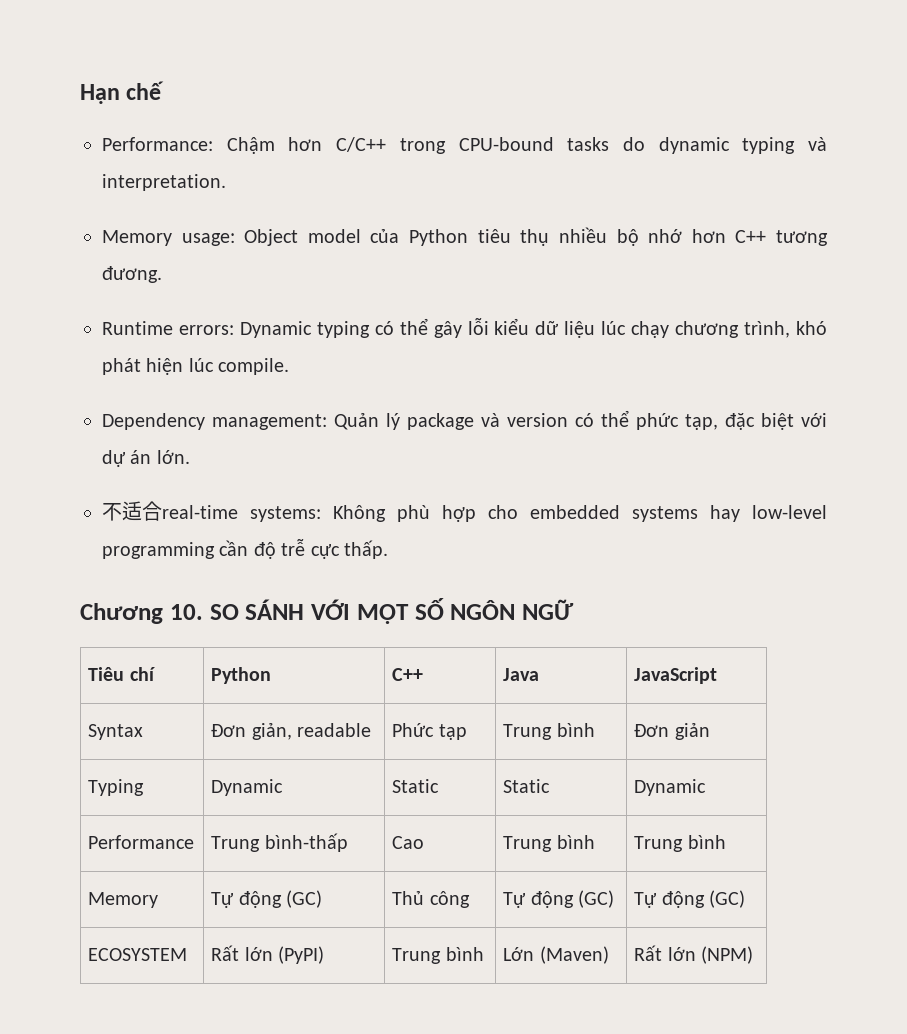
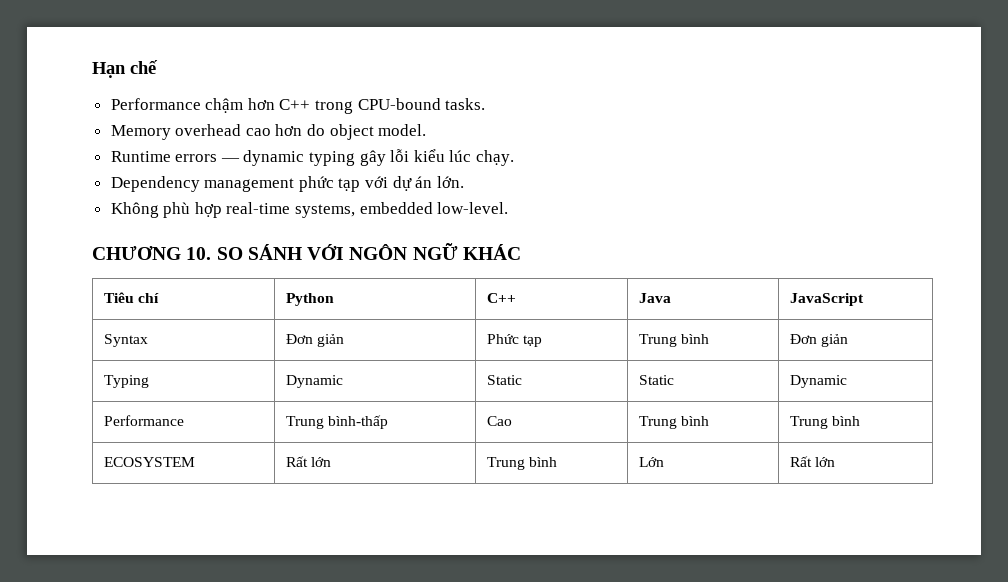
[102,137,828,154] [102,174,226,191] [102,227,829,246] [102,266,162,283] [102,318,827,338] [102,358,290,375] [102,410,827,430] [102,450,190,467] [102,501,827,522] [102,539,388,559] [80,603,163,624] Performance: Chậm hơn C/C++ trong CPU-bound tasks do dynamic typing và interpretation. // Memory usage: Object model của Python tiêu thụ nhiều bộ nhớ hơn C++ tương đương. // Runtime errors: Dynamic typing có thể gây lỗi kiểu dữ liệu lúc chạy chương trình, khó phát hiện lúc compile. // Dependency management: Quản lý package và version có thể phức tạp, đặc biệt với dự án lớn. // 不适合real-time systems: Không phù hợp cho embedded systems hay low-level programming cần độ trễ cực thấp. // Chương -> [110,98,486,114] [110,124,427,140] [110,149,515,166] [110,176,464,192] [110,202,509,218] [92,246,181,260] Performance chậm hơn C++ trong CPU-bound tasks. // Memory overhead cao hơn do object model. // Runtime errors — dynamic typing gây lỗi kiểu lúc chạy. // Dependency management phức tạp với dự án lớn. // Không phù hợp real-time systems, embedded low-level. // CHƯƠNG
[356,598,444,624] MỘT SỐ -> (345, 252) none
(574, 609) none -> [462,244,521,260] KHÁC
[251,723,372,740] giản, readable -> [316,334,344,347] giản
[88,892,159,908] [211,890,323,908] [392,891,470,908] [503,890,615,908] [634,890,746,908] // Memory | Tự động (GC) | Thủ công | Tự động (GC) | Tự động (GC) -> (860, 421) none
[278,946,325,964] (PyPI) -> (331, 462) none
[539,946,609,964] [634,945,754,964] (Maven) | Rất lớn (NPM) -> [789,456,835,467] | Rất lớn

